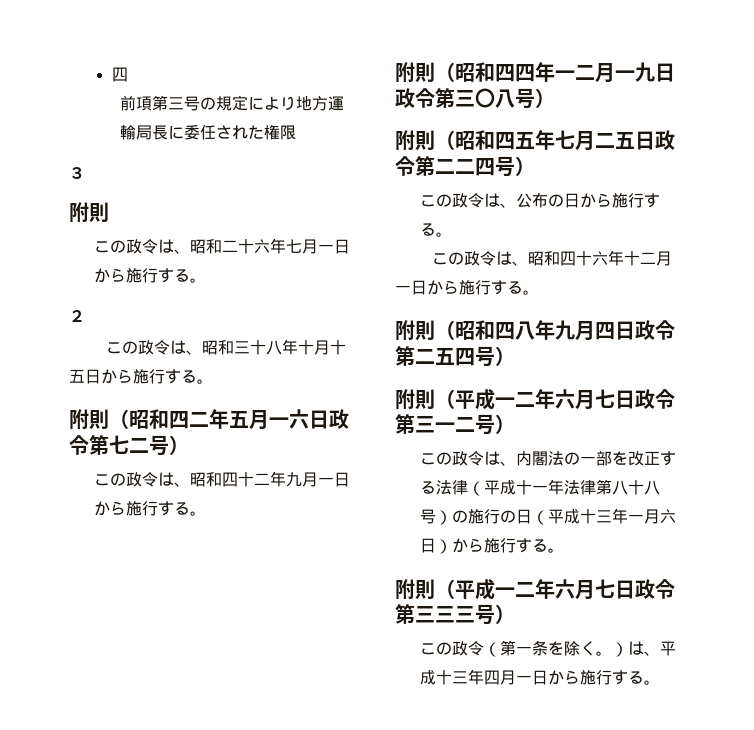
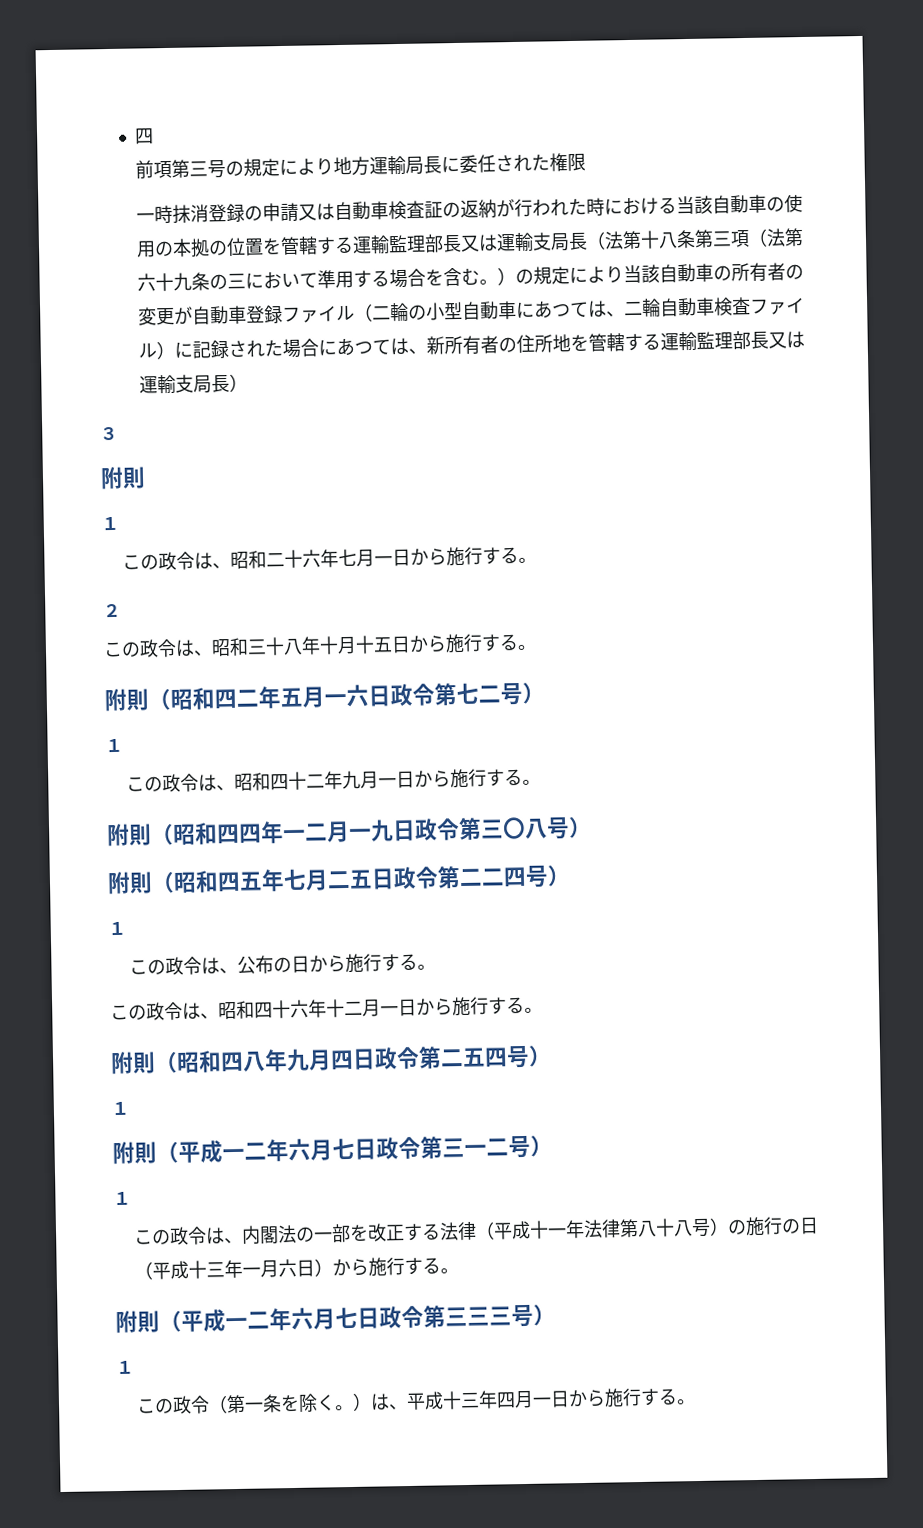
(296, 132) none -> [136,194,804,224] [136,228,805,258] [137,262,805,292] [138,296,806,326] [138,330,806,360] [139,373,249,394] // 一時抹消登録の申請又は自動車検査証の返納が行われた時における当該自動車の使用の本拠の位置を管轄する運輸監理部長又は運輸支局長（法第十八条第三項（法第六十九条の三において準用する場合を含む。）の規定により当該自動車の所有者の変更が自動車登録ファイル（二輪の小型自動車にあつては、二輪自動車検査ファイル）に記録された場合にあつては、新所有者の住所地を管轄する運輸監理部長又は運輸支局長）
(109, 212) none -> [101,516,119,531] // １
(189, 445) none -> [105,738,123,753] // １
(535, 166) none -> [108,921,126,936] // １
(515, 356) none -> [111,1101,130,1116] // １
(515, 424) none -> [113,1191,131,1206] // １
(515, 614) none -> [116,1360,134,1375] // １

